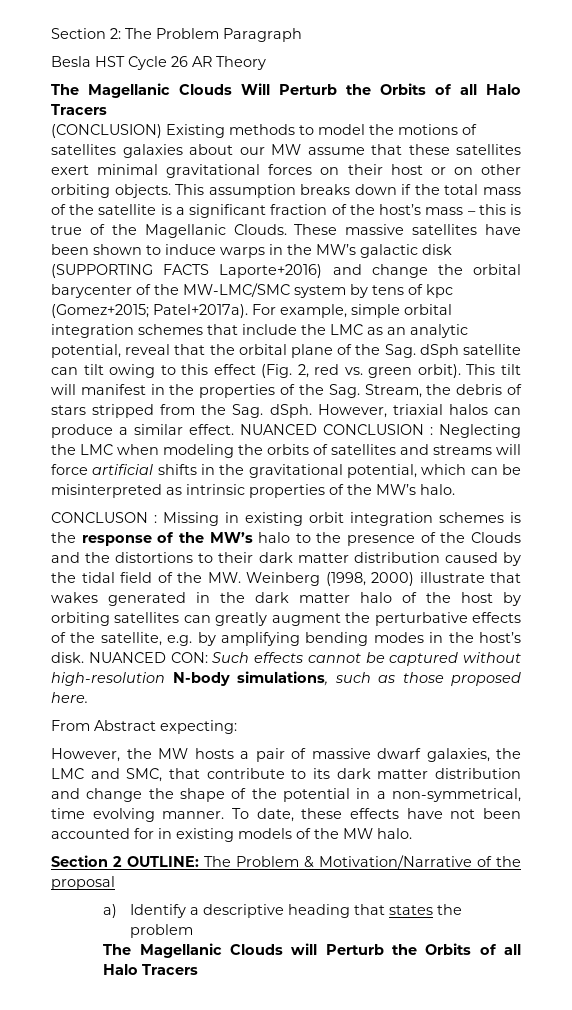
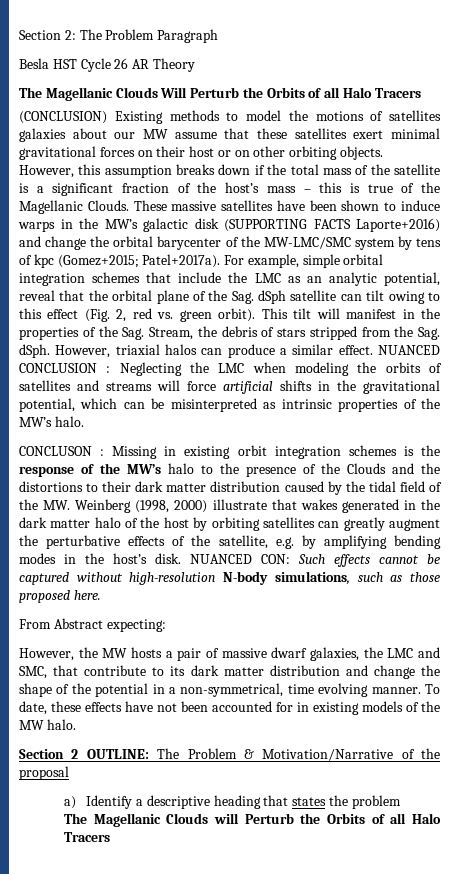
[175,184,205,195] This -> [19,164,102,178] However, this

